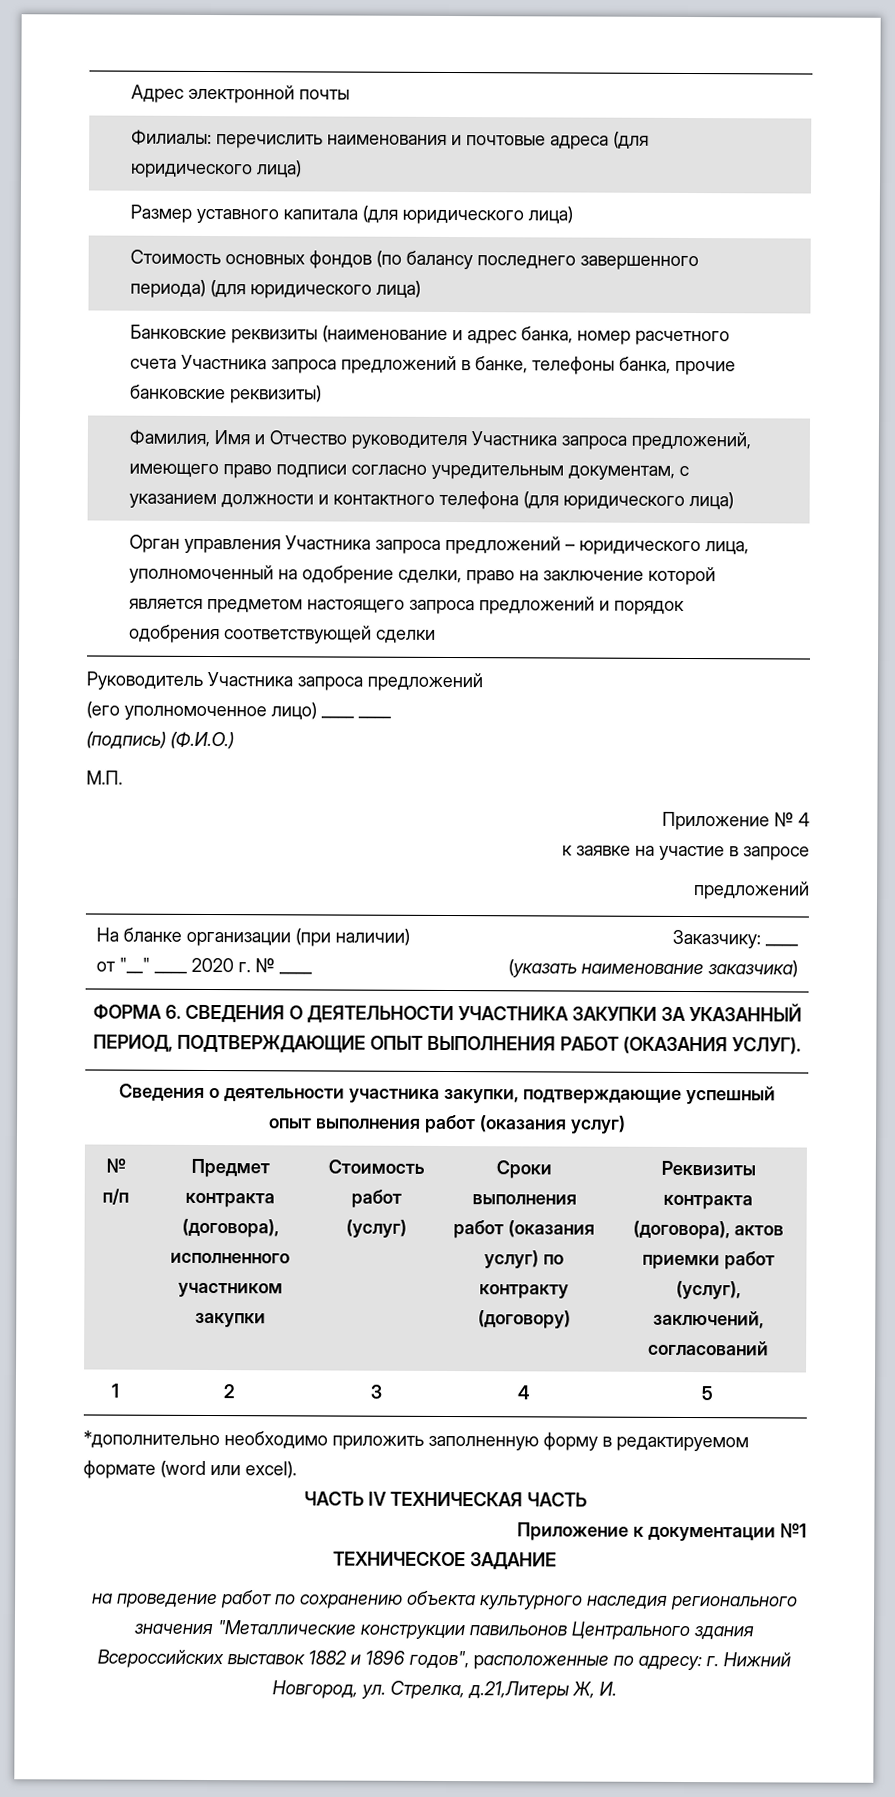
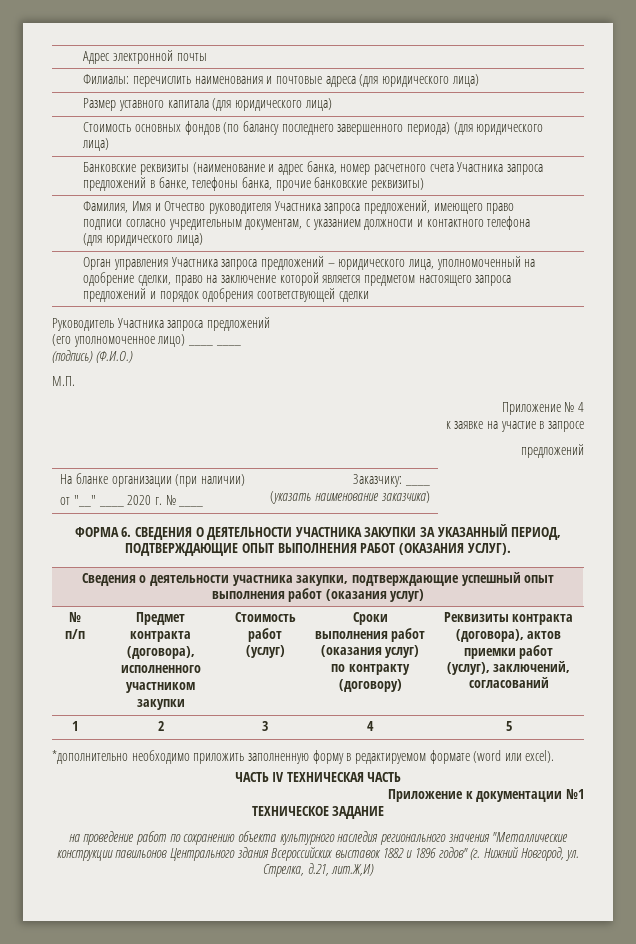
[409,1650,719,1671] годов", расположенные по адресу: г. -> [438,847,481,860] годов" (г.
[466,1681,617,1700] д.21,Литеры Ж, И. -> [307,863,375,876] д.21, лит.Ж,И)

